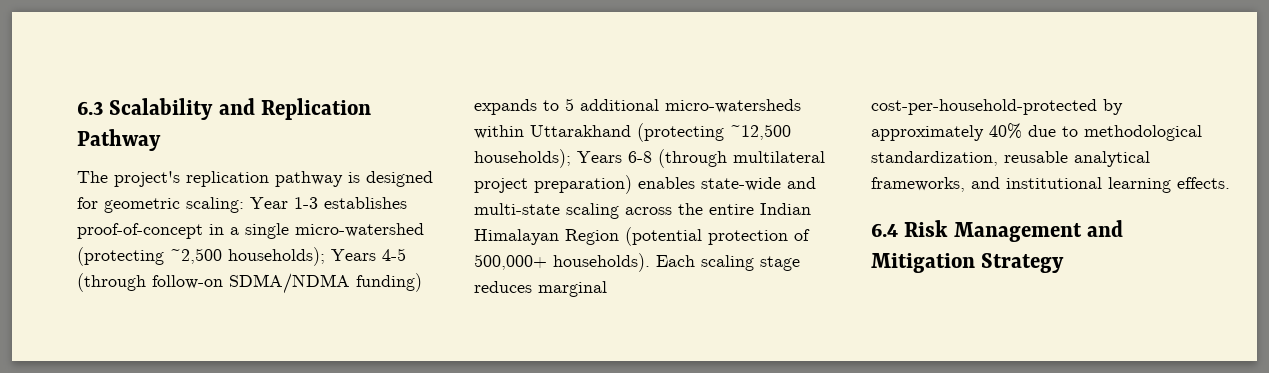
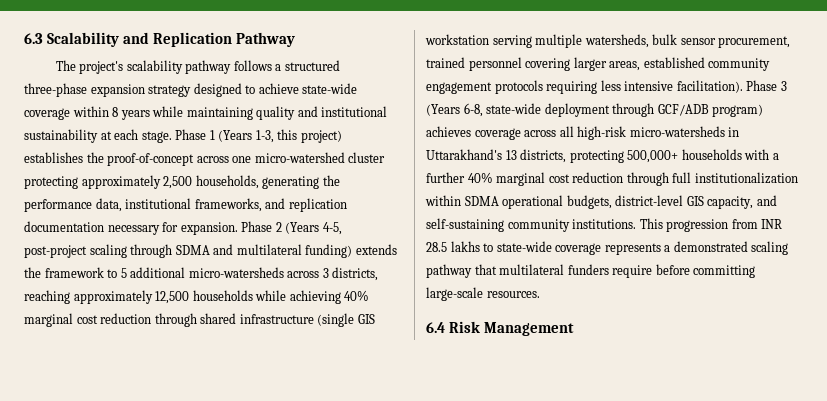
[186,171,433,187] [77,197,407,213] [77,223,424,239] [77,247,406,266] [77,273,422,294] [474,98,801,115] [474,123,791,142] [474,149,825,168] [474,175,816,194] [474,203,811,219] [474,227,810,246] [474,253,800,272] [474,281,607,297] [871,99,1123,115] [871,123,1202,141] [871,151,1150,167] [871,177,1230,193] replication pathway is designed for geometric scaling: Year 1-3 establishes proof-of-concept in a single micro-watershed (protecting ~2,500 households); Years 4-5 (through follow-on SDMA/NDMA funding) expands to 5 additional micro-watersheds within Uttarakhand (protecting ~12,500 households); Years 6-8 (through multilateral project preparation) enables state-wide and multi-state scaling across the entire Indian Himalayan Region (potential protection of 500,000+ households). Each scaling stage reduces marginal cost-per-household-protected by approximately 40% due to methodological standardization, reusable analytical frameworks, and institutional learning effects. -> [126,60,340,74] [24,83,358,97] [24,106,388,120] [24,129,342,143] [24,152,386,166] [24,175,340,189] [24,198,347,212] [24,221,342,235] [24,244,397,258] [24,267,379,281] [24,290,370,304] [24,313,375,327] [425,34,791,48] [426,57,771,71] [426,80,787,94] [426,103,764,117] [426,126,740,140] [426,149,779,163] [426,172,798,186] [425,195,777,209] [426,218,783,232] [426,241,789,255] [426,264,756,278] [426,287,540,301] scalability pathway follows a structured three-phase expansion strategy designed to achieve state-wide coverage within 8 years while maintaining quality and institutional sustainability at each stage. Phase 1 (Years 1-3, this project) establishes the proof-of-concept across one micro-watershed cluster protecting approximately 2,500 households, generating the performance data, institutional frameworks, and replication documentation necessary for expansion. Phase 2 (Years 4-5, post-project scaling through SDMA and multilateral funding) extends the framework to 5 additional micro-watersheds across 3 districts, reaching approximately 12,500 households while achieving 40% marginal cost reduction through shared infrastructure (single GIS workstation serving multiple watersheds, bulk sensor procurement, trained personnel covering larger areas, established community engagement protocols requiring less intensive facilitation). Phase 3 (Years 6-8, state-wide deployment through GCF/ADB program) achieves coverage across all high-risk micro-watersheds in Uttarakhand's 13 districts, protecting 500,000+ households with a further 40% marginal cost reduction through full institutionalization within SDMA operational budgets, district-level GIS capacity, and self-sustaining community institutions. This progression from INR 28.5 lakhs to state-wide coverage represents a demonstrated scaling pathway that multilateral funders require before committing large-scale resources.
[1087,220,1124,237] [871,253,1065,273] and Mitigation Strategy -> (575, 329) none

